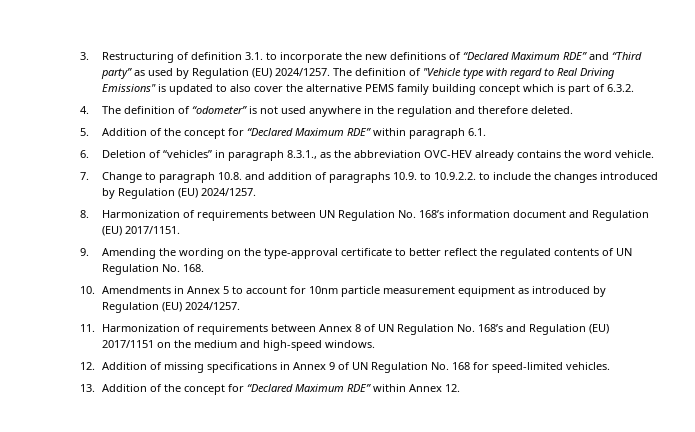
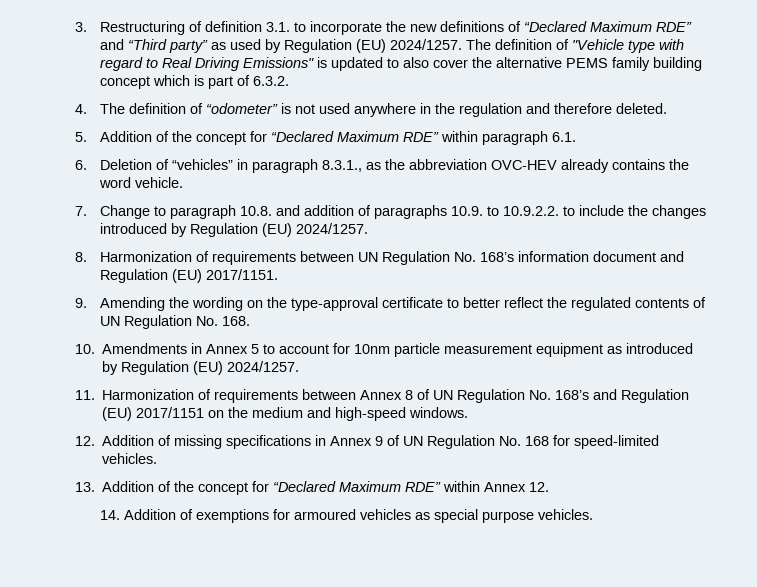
(460, 388) none -> [100,509,594,523] // 14. Addition of exemptions for armoured vehicles as special purpose vehicles.

